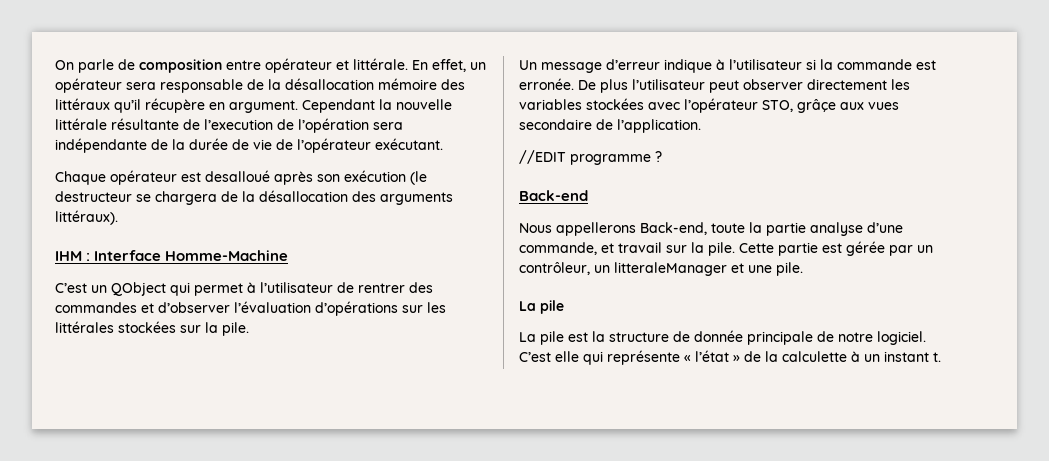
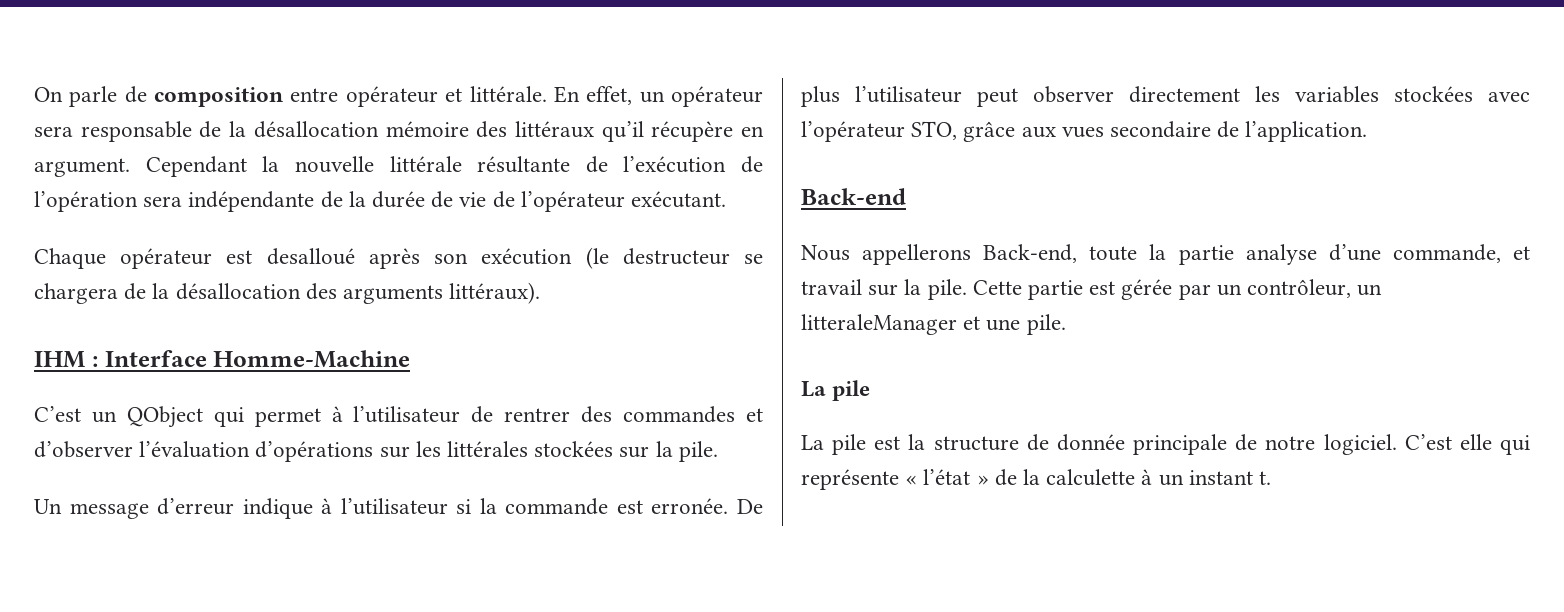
[204,119,273,130] l’execution -> [623,156,727,173] l’exécution
[797,99,836,113] grâçe -> [963,121,1016,142] grâce
[519,150,662,165] // //EDIT programme ? -> (1368, 131) none

